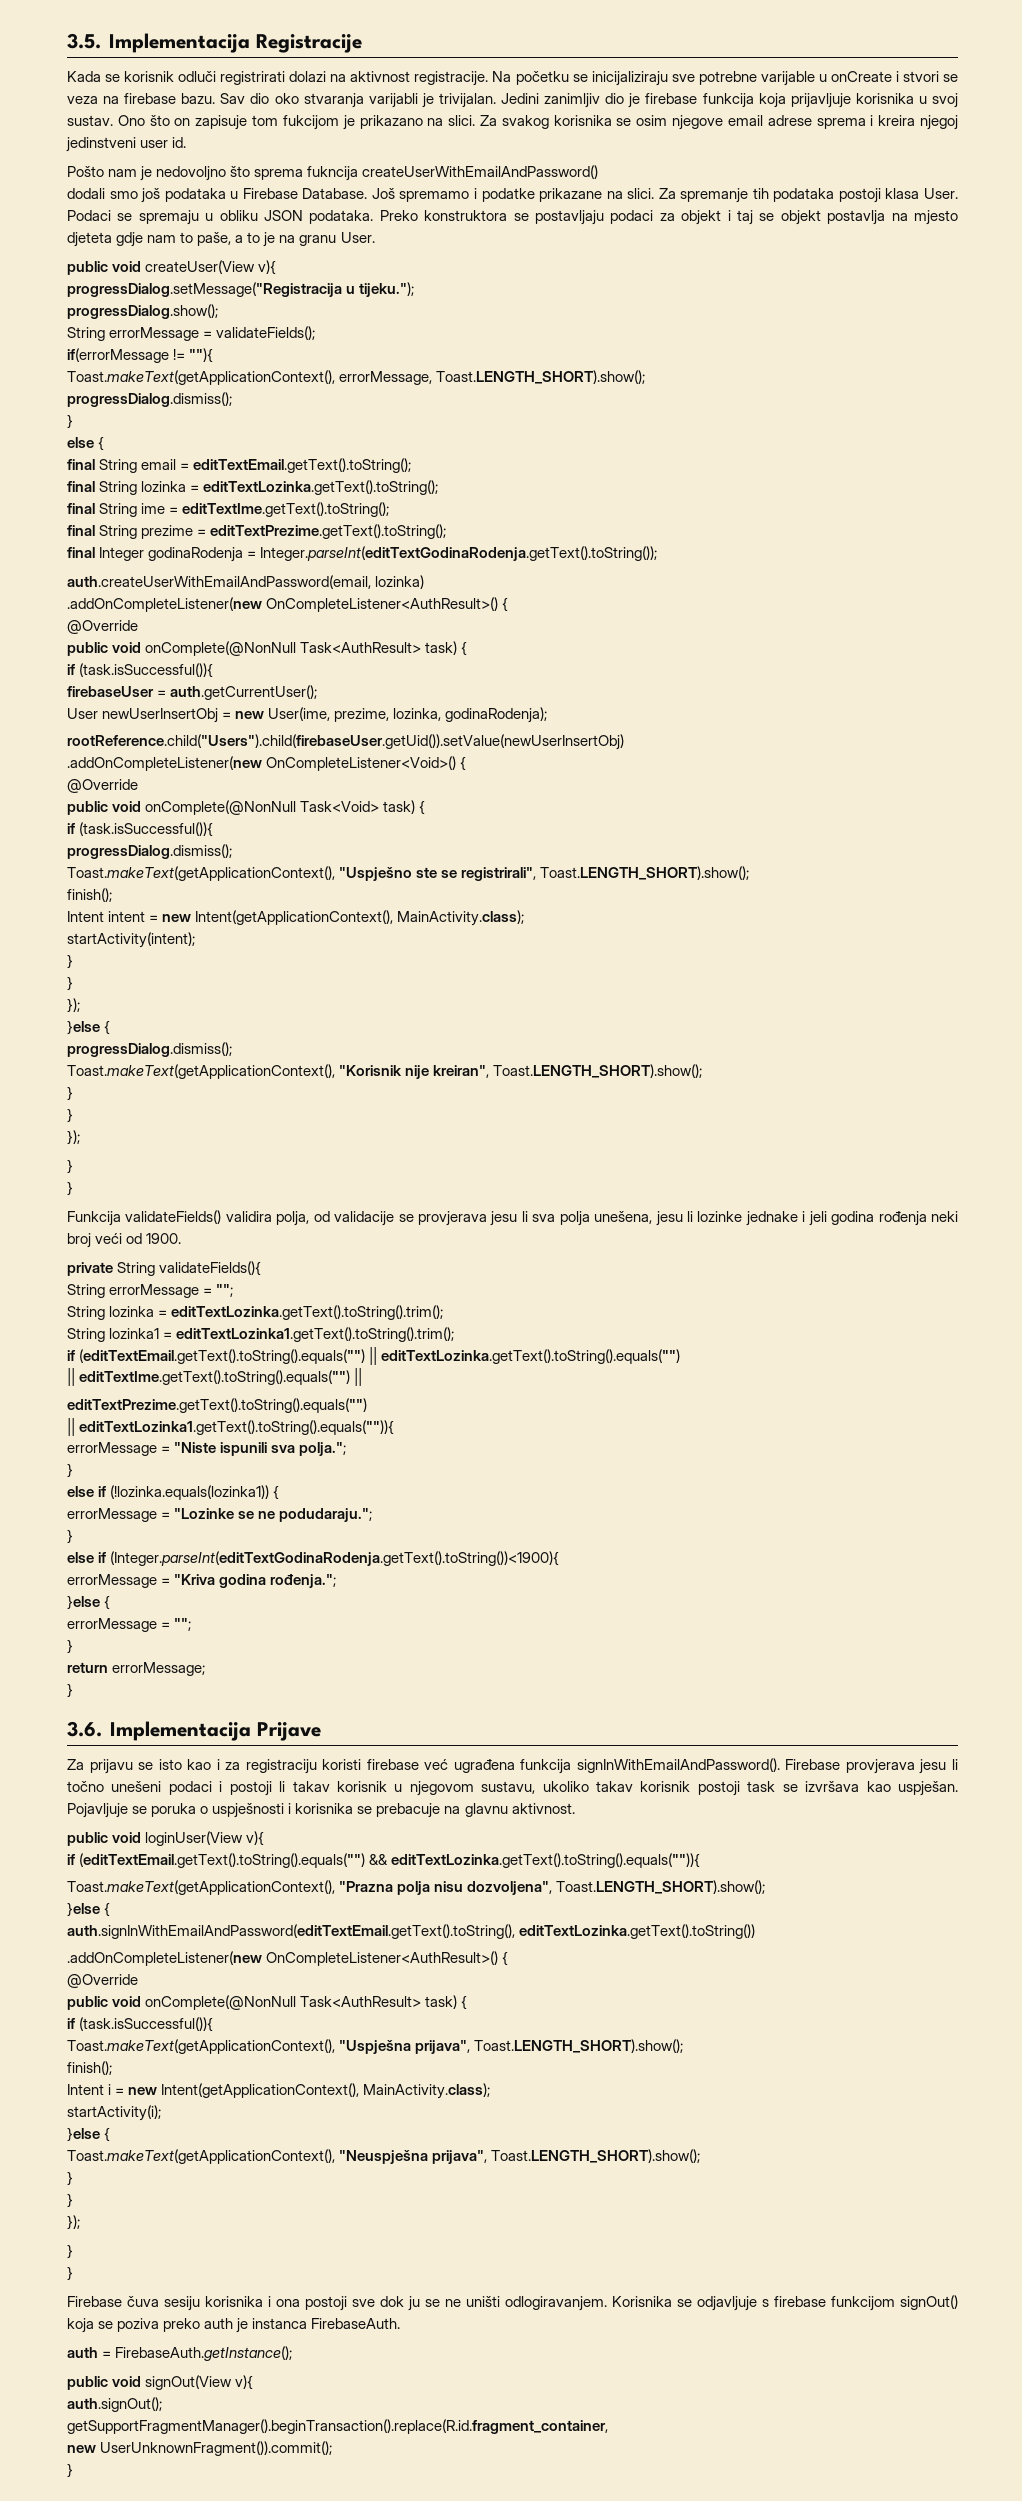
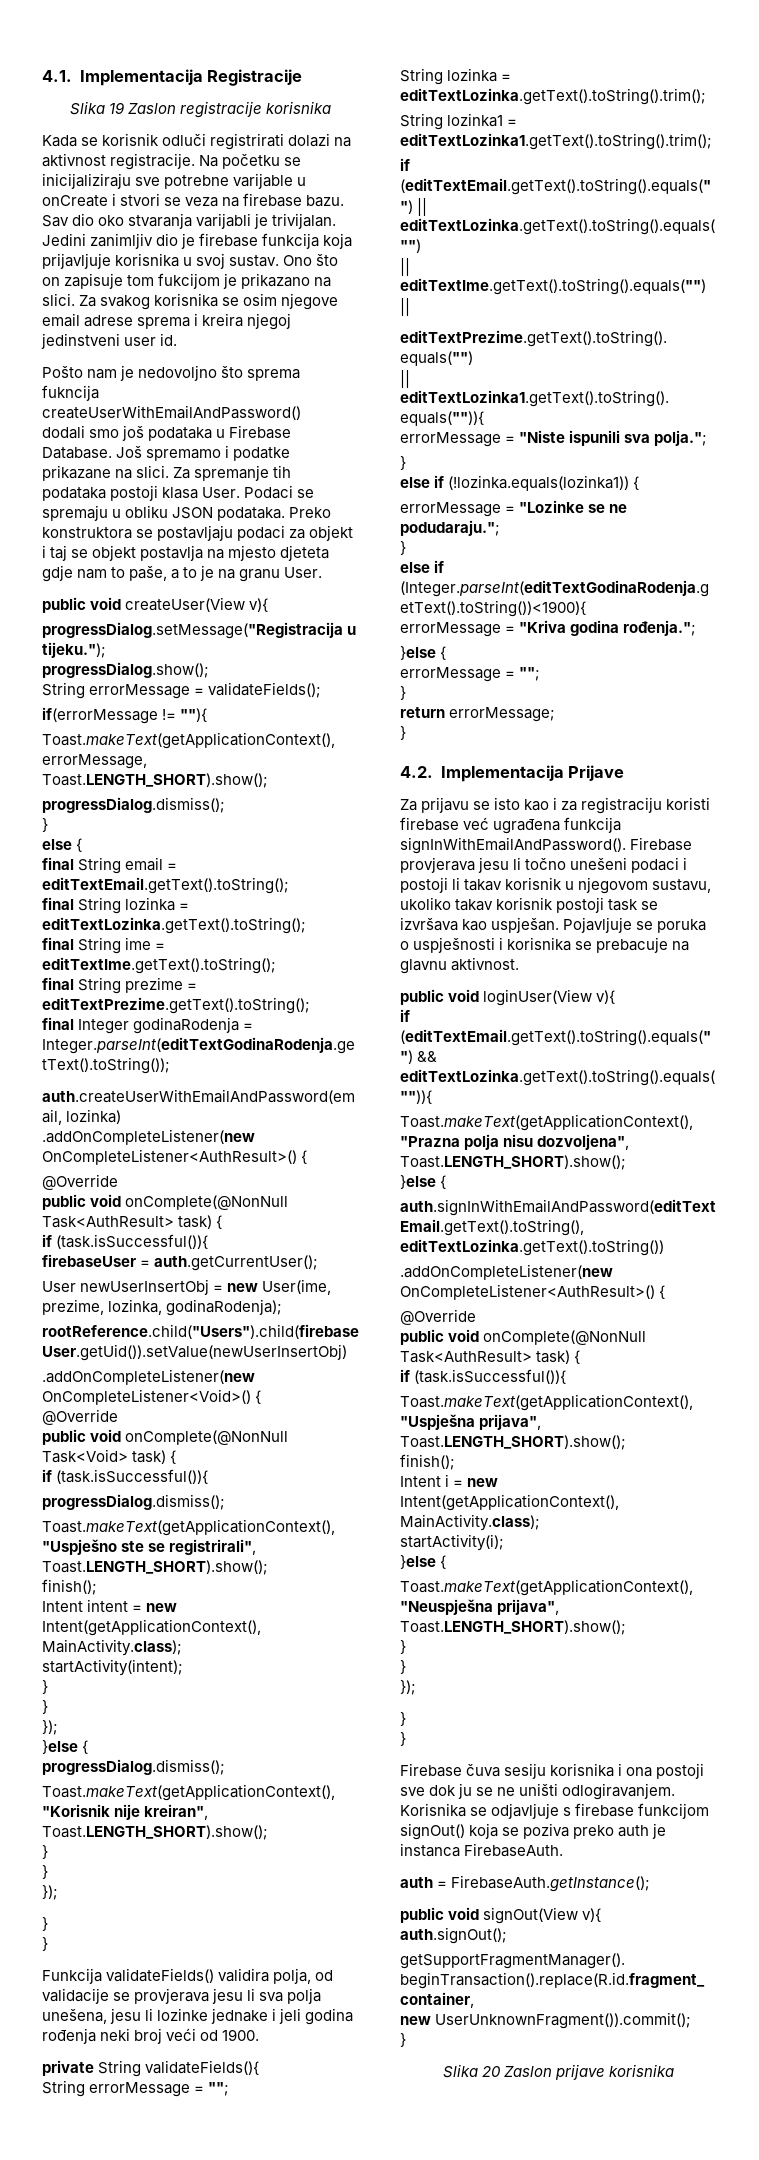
[67,33,101,49] 3.5. -> [42,70,72,82] 4.1.
(362, 43) none -> [69,101,332,118] // Slika 19 Zaslon registracije korisnika
[67,1721,102,1737] 3.6. -> [400,766,433,778] 4.2.
(73, 2470) none -> [442,2064,675,2080] // Slika 20 Zaslon prijave korisnika

